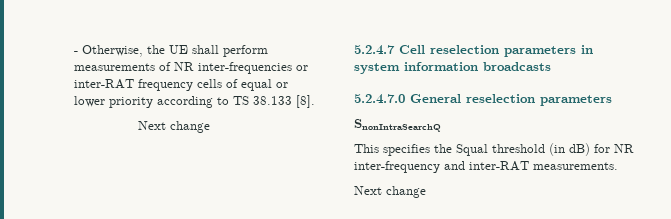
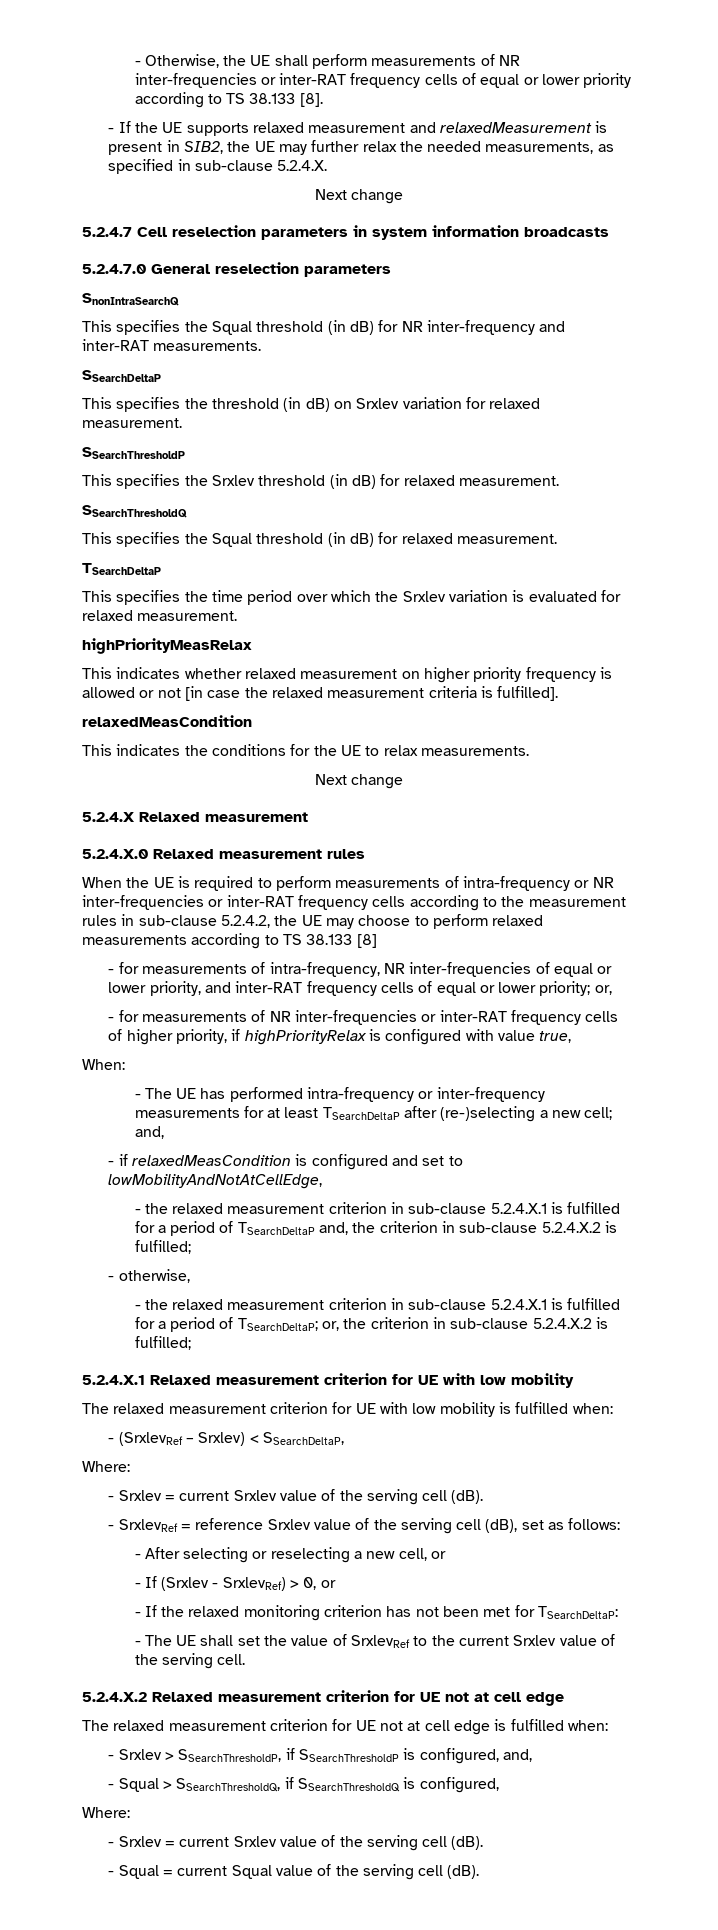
(316, 101) none -> [108,121,608,136] [108,140,614,155] [108,159,328,174] // - If the UE supports relaxed measurement and relaxedMeasurement is present in SIB2, the UE may further relax the needed measurements, as specified in sub-clause 5.2.4.X.
[354,186,426,198] Next change -> [82,370,161,382] [82,397,541,412] [82,418,182,428] [82,447,185,459] [82,474,559,489] [82,505,187,518] [82,532,557,547] [82,563,161,575] [82,590,621,605] [82,610,238,621] [82,638,252,654] [82,667,612,683] [82,686,559,701] [82,715,252,727] [82,744,529,756] [314,774,404,789] [82,812,308,822] [82,849,365,859] [82,876,614,891] [82,895,626,911] [82,914,544,929] [82,933,377,949] [108,962,613,977] [108,981,612,996] [108,1010,619,1025] [108,1029,572,1045] [82,1059,125,1070] [134,1087,545,1102] [134,1106,613,1122] [134,1126,164,1139] [108,1154,463,1170] [108,1174,323,1189] [134,1202,621,1214] [134,1221,618,1236] [134,1240,191,1254] [108,1269,190,1283] [134,1298,621,1310] [134,1317,609,1332] [134,1336,191,1350] [82,1373,574,1388] [82,1402,613,1417] [108,1432,344,1446] [82,1461,130,1472] [108,1489,484,1505] [108,1518,621,1534] [134,1547,447,1563] [134,1576,336,1591] [134,1605,619,1621] [134,1634,616,1648] [134,1653,246,1669] [82,1690,564,1706] [82,1719,608,1735] [108,1748,532,1764] [108,1777,499,1793] [82,1807,130,1818] [108,1835,484,1851] [108,1864,480,1880] SSearchDeltaP // This specifies the threshold (in dB) on Srxlev variation for relaxed measurement. // SSearchThresholdP // This specifies the Srxlev threshold (in dB) for relaxed measurement. // SSearchThresholdQ // This specifies the Squal threshold (in dB) for relaxed measurement. // TSearchDeltaP // This specifies the time period over which the Srxlev variation is evaluated for relaxed measurement. // highPriorityMeasRelax // This indicates whether relaxed measurement on higher priority frequency is allowed or not [in case the relaxed measurement criteria is fulfilled]. // relaxedMeasCondition // This indicates the conditions for the UE to relax measurements. // Next change // 5.2.4.X Relaxed measurement // 5.2.4.X.0 Relaxed measurement rules // When the UE is required to perform measurements of intra-frequency or NR inter-frequencies or inter-RAT frequency cells according to the measurement rules in sub-clause 5.2.4.2, the UE may choose to perform relaxed measurements according to TS 38.133 [8] // - for measurements of intra-frequency, NR inter-frequencies of equal or lower priority, and inter-RAT frequency cells of equal or lower priority; or, // - for measurements of NR inter-frequencies or inter-RAT frequency cells of higher priority, if highPriorityRelax is configured with value true, // When: // - The UE has performed intra-frequency or inter-frequency measurements for at least TSearchDeltaP after (re-)selecting a new cell; and, // - if relaxedMeasCondition is configured and set to lowMobilityAndNotAtCellEdge, // - the relaxed measurement criterion in sub-clause 5.2.4.X.1 is fulfilled for a period of TSearchDeltaP and, the criterion in sub-clause 5.2.4.X.2 is fulfilled; // - otherwise, // - the relaxed measurement criterion in sub-clause 5.2.4.X.1 is fulfilled for a period of TSearchDeltaP; or, the criterion in sub-clause 5.2.4.X.2 is fulfilled; // 5.2.4.X.1 Relaxed measurement criterion for UE with low mobility // The relaxed measurement criterion for UE with low mobility is fulfilled when: // - (SrxlevRef – Srxlev) < SSearchDeltaP, // Where: // - Srxlev = current Srxlev value of the serving cell (dB). // - SrxlevRef = reference Srxlev value of the serving cell (dB), set as follows: // - After selecting or reselecting a new cell, or // - If (Srxlev - SrxlevRef) > 0, or // - If the relaxed monitoring criterion has not been met for TSearchDeltaP: // - The UE shall set the value of SrxlevRef to the current Srxlev value of the serving cell. // 5.2.4.X.2 Relaxed measurement criterion for UE not at cell edge // The relaxed measurement criterion for UE not at cell edge is fulfilled when: // - Srxlev > SSearchThresholdP, if SSearchThresholdP is configured, and, // - Squal > SSearchThresholdQ, if SSearchThresholdQ is configured, // Where: // - Srxlev = current Srxlev value of the serving cell (dB). // - Squal = current Squal value of the serving cell (dB).

